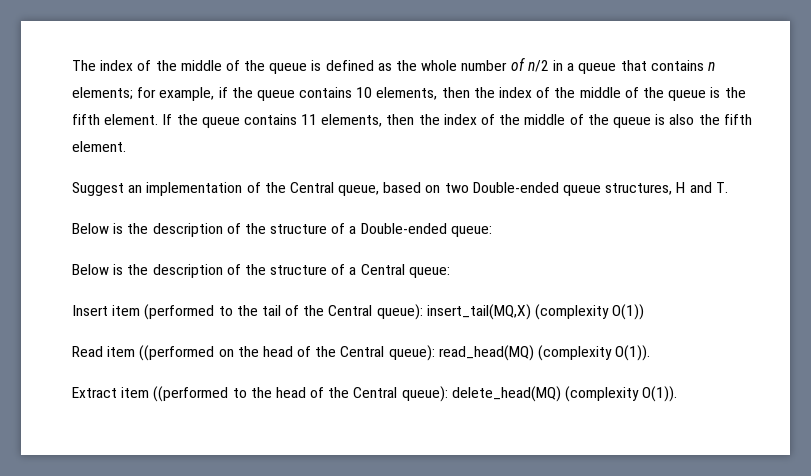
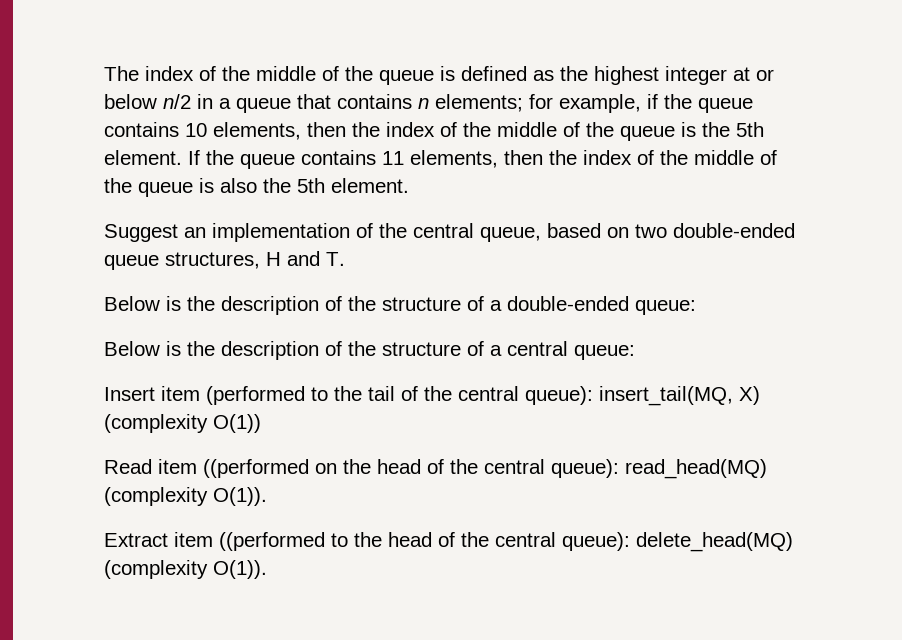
[421,57,525,71] whole number of -> [594,66,774,85] [104,94,157,109] highest integer at or below
[72,114,100,125] fifth -> [736,122,764,137] 5th
[723,114,752,125] fifth -> [297,178,325,193] 5th
[289,182,334,193] Central -> [413,223,474,238] central
[472,182,559,193] Double-ended -> [673,223,795,238] double-ended
[360,223,447,234] Double-ended -> [507,296,629,311] double-ended
[360,264,405,275] Central -> [507,341,568,356] central
[328,304,531,320] Central queue): insert_tail(MQ,X) -> [458,386,760,406] central queue): insert_tail(MQ, X)
[340,346,385,357] Central -> [484,459,545,474] central
[353,387,398,398] Central -> [495,532,556,547] central

